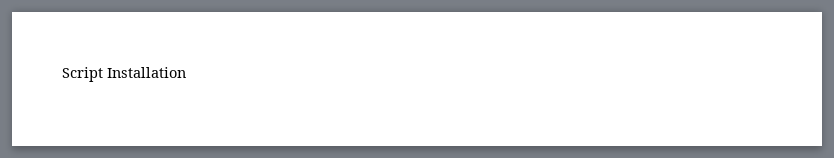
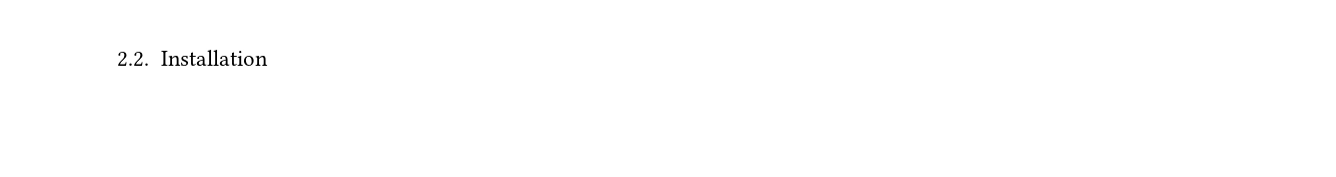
[62,67,104,82] Script -> [117,51,151,67] 2.2.

